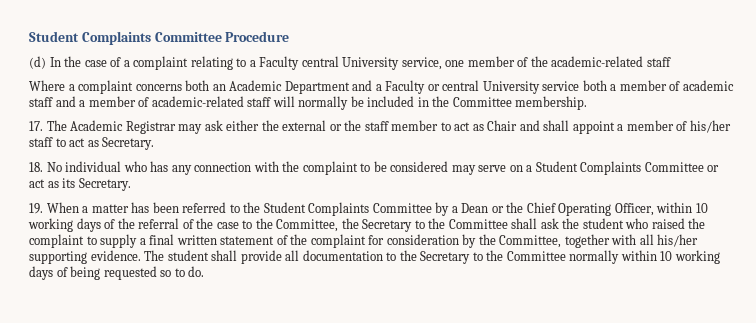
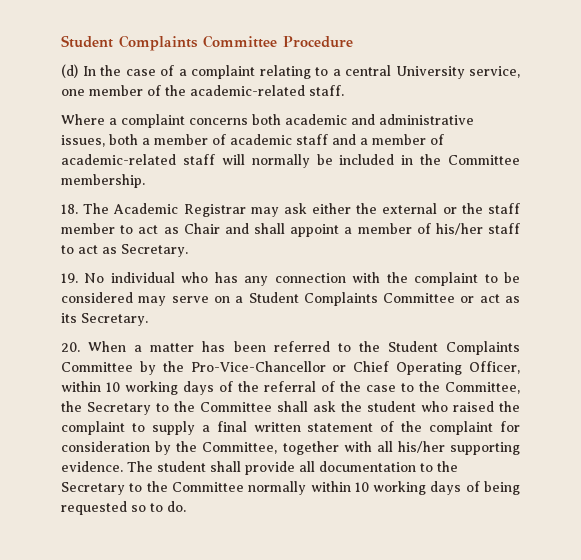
[259,56,300,70] Faculty -> (341, 72) none
[646,57,671,67] staff -> [309,85,344,96] staff.
[212,80,580,94] an Academic Department and a Faculty or central University service -> [285,114,474,125] [61,135,105,147] academic and administrative issues,
[29,121,43,131] 17. -> [61,204,78,214] 18.
[29,162,43,172] 18. -> [61,273,78,283] 19.
[29,203,43,214] 19. -> [61,342,80,352] 20.
[451,202,524,213] a Dean or the -> [162,361,347,372] the Pro-Vice-Chancellor or

